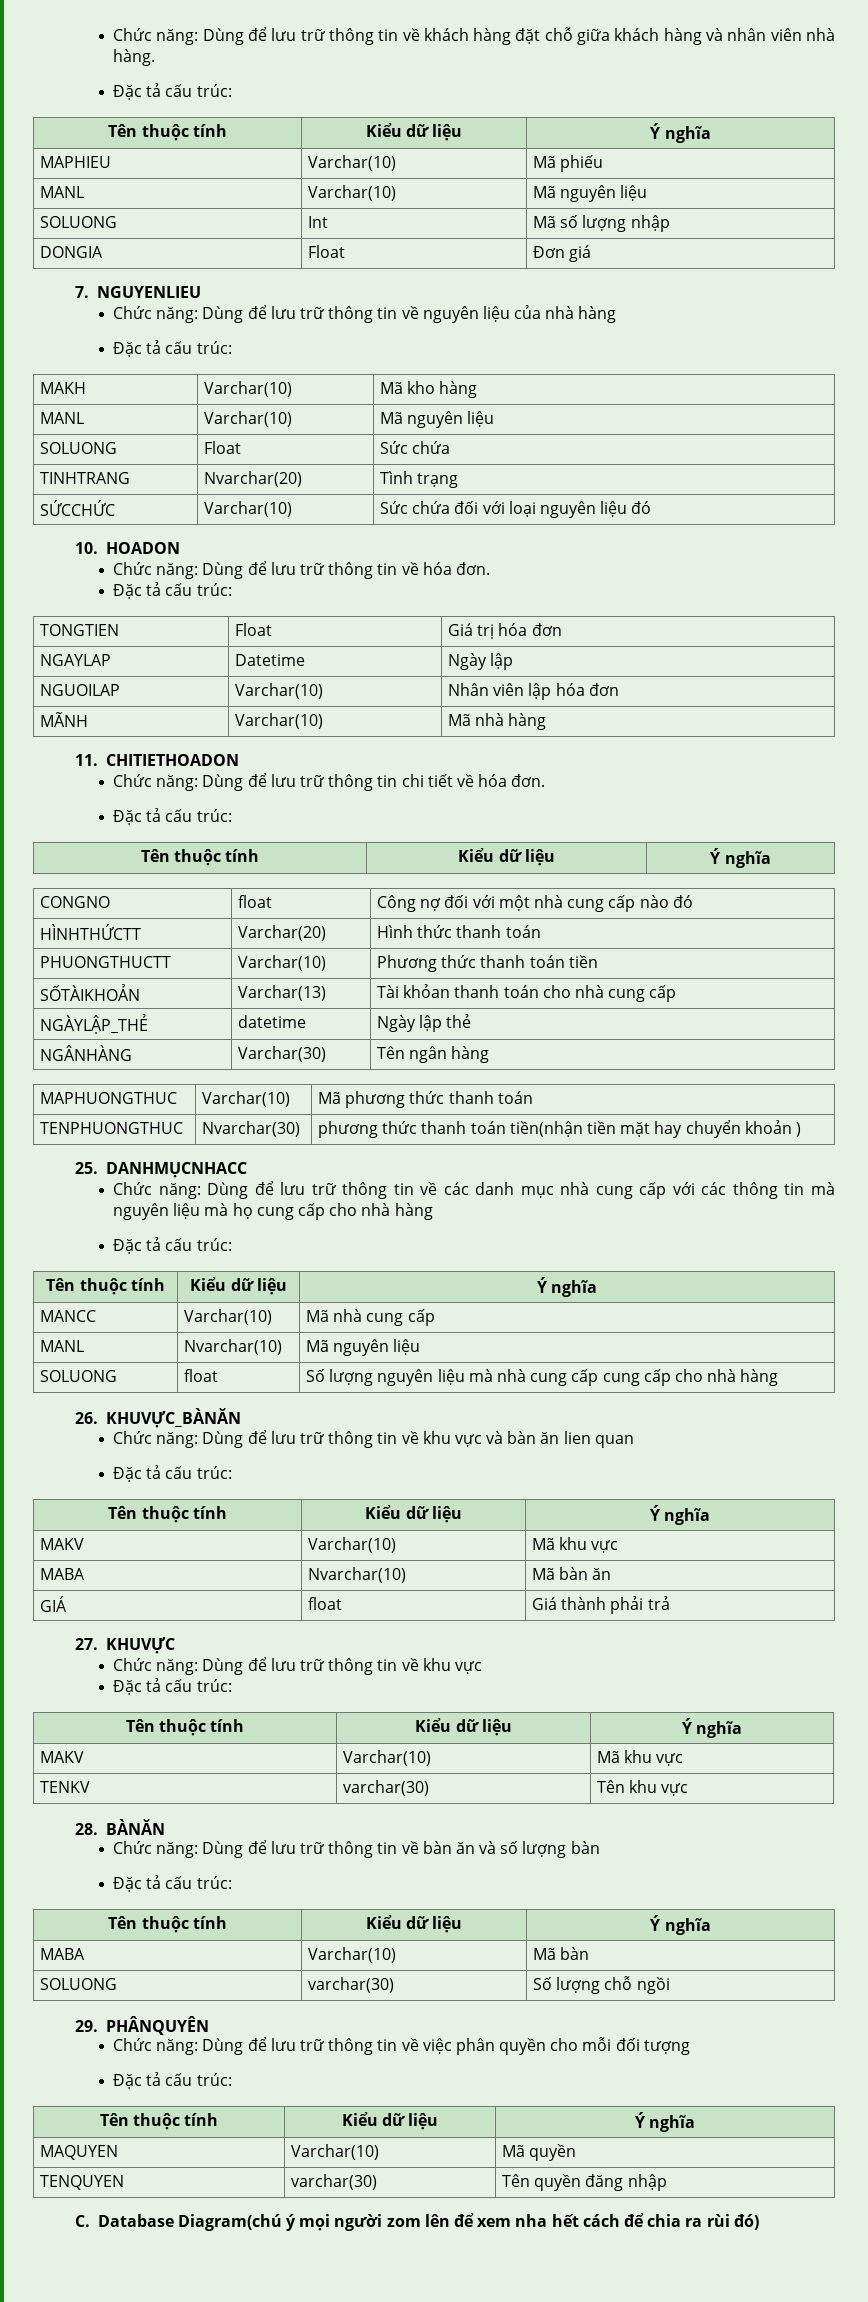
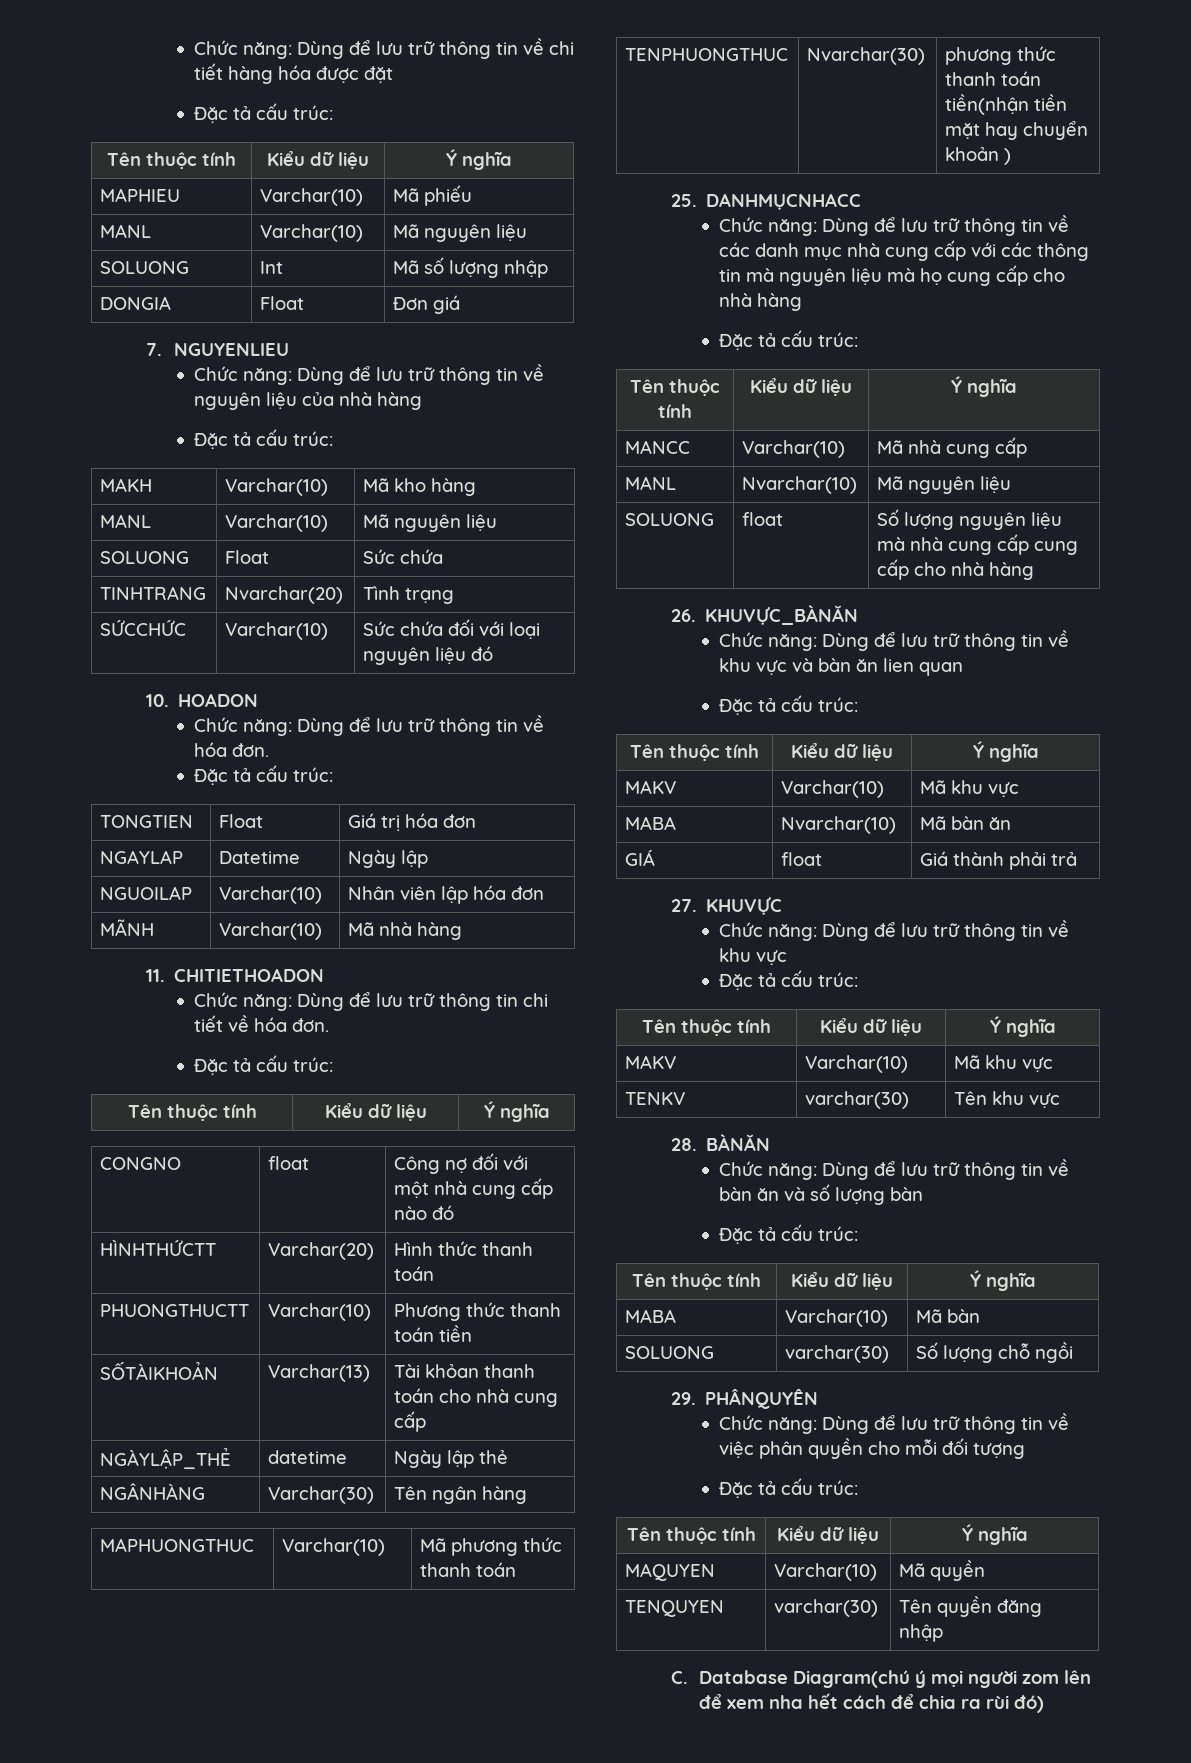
[113,27,836,45] [113,49,156,66] Chức năng: Dùng để lưu trữ thông tin về khách hàng đặt chỗ giữa khách hàng và nhân viên nhà hàng. -> [194,38,575,59] [194,63,394,84] Chức năng: Dùng để lưu trữ thông tin về chi tiết hàng hóa được đặt

